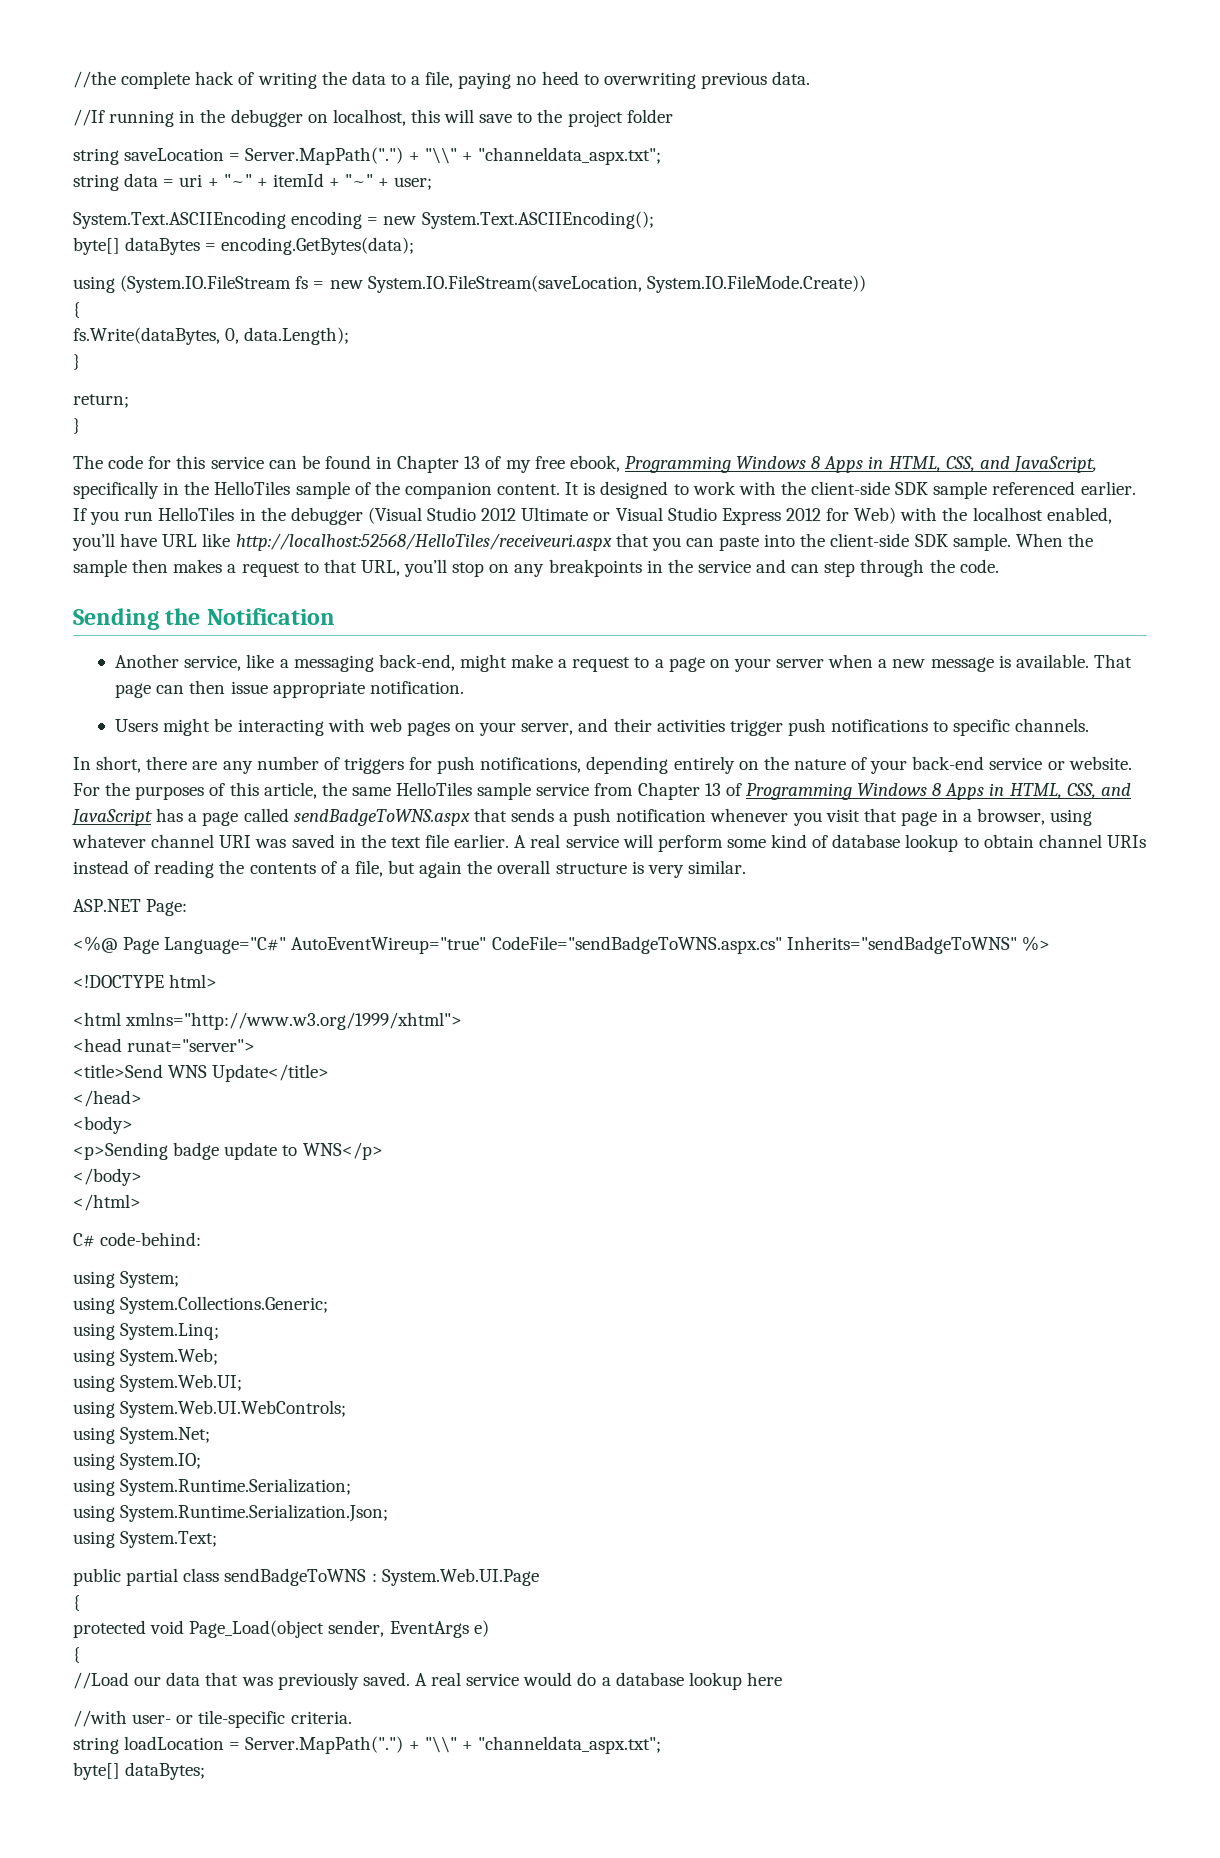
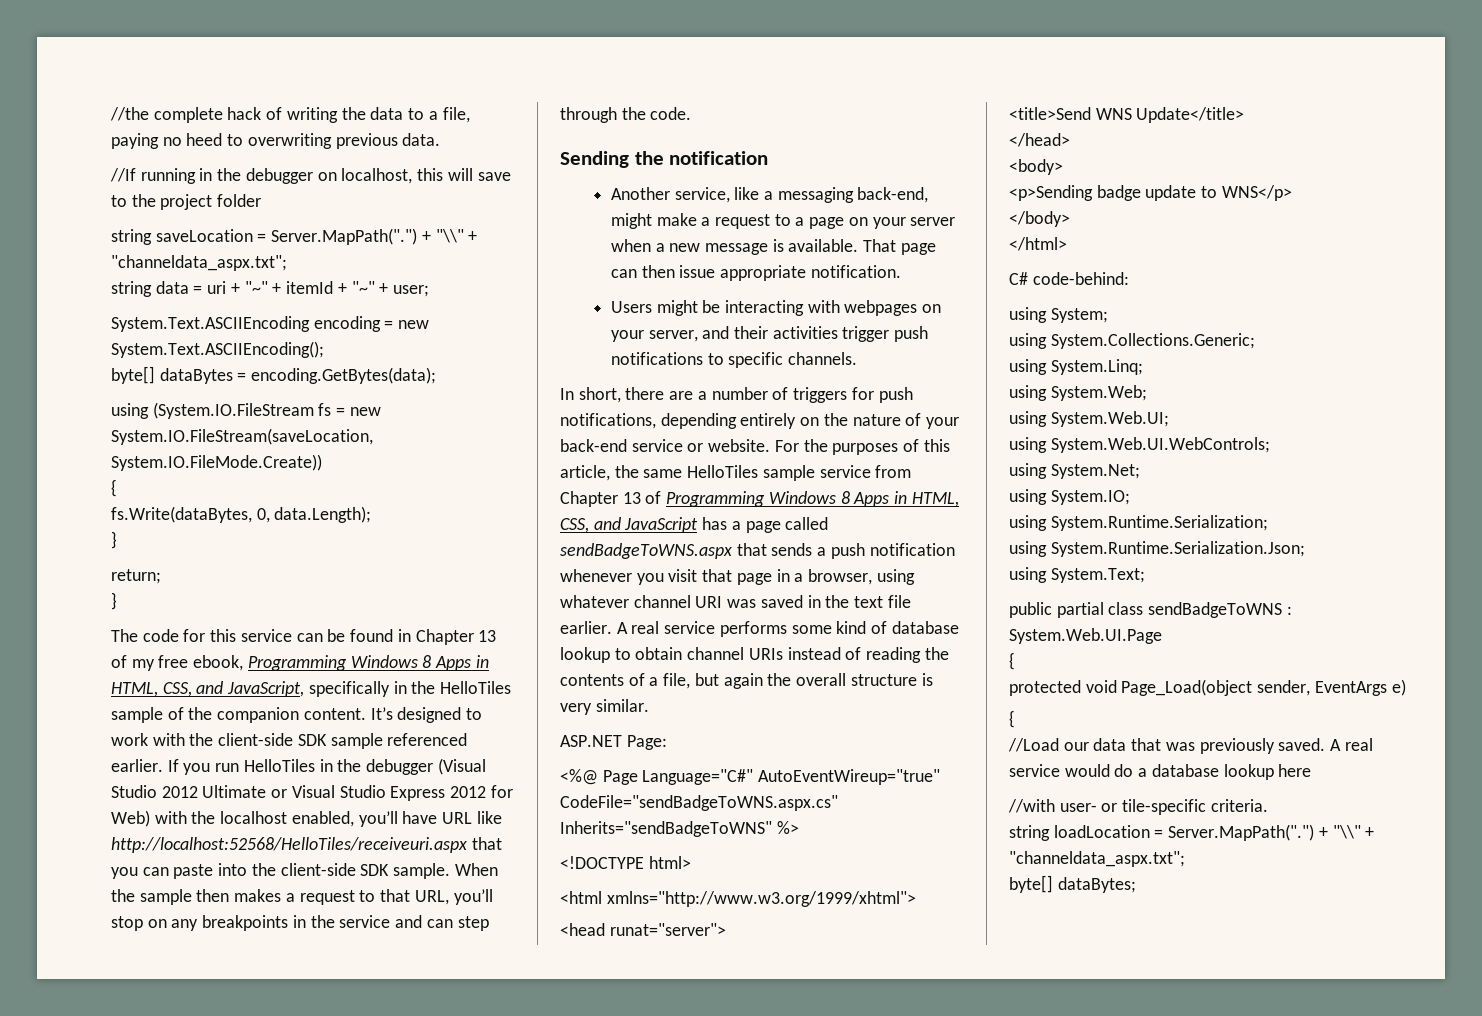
[565,482,596,495] It is -> [370,707,393,720] It’s
[206,608,335,625] Notification -> [669,151,769,165] notification
[368,718,450,736] web pages -> [844,300,918,316] webpages
[222,761,253,774] any -> [697,391,707,400] a
[622,834,723,852] will perform -> [719,621,787,637] performs

